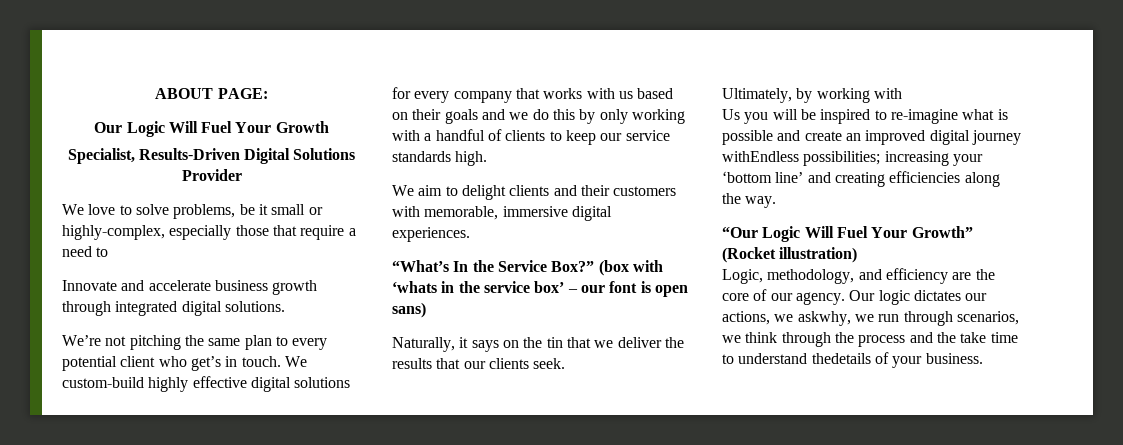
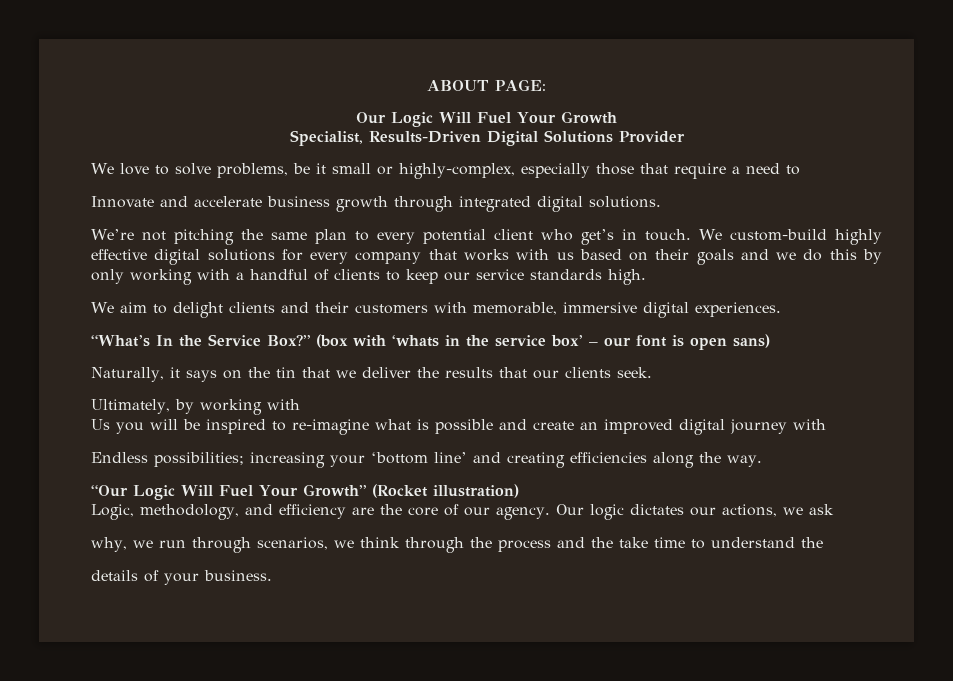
[722,151,799,162] withEndless -> [793,419,826,430] [91,452,148,463] with // Endless
[797,311,851,326] askwhy, -> [808,504,834,515] [91,537,127,552] ask // why,
[811,353,871,364] thedetails -> [800,537,823,548] [91,570,138,581] the // details

